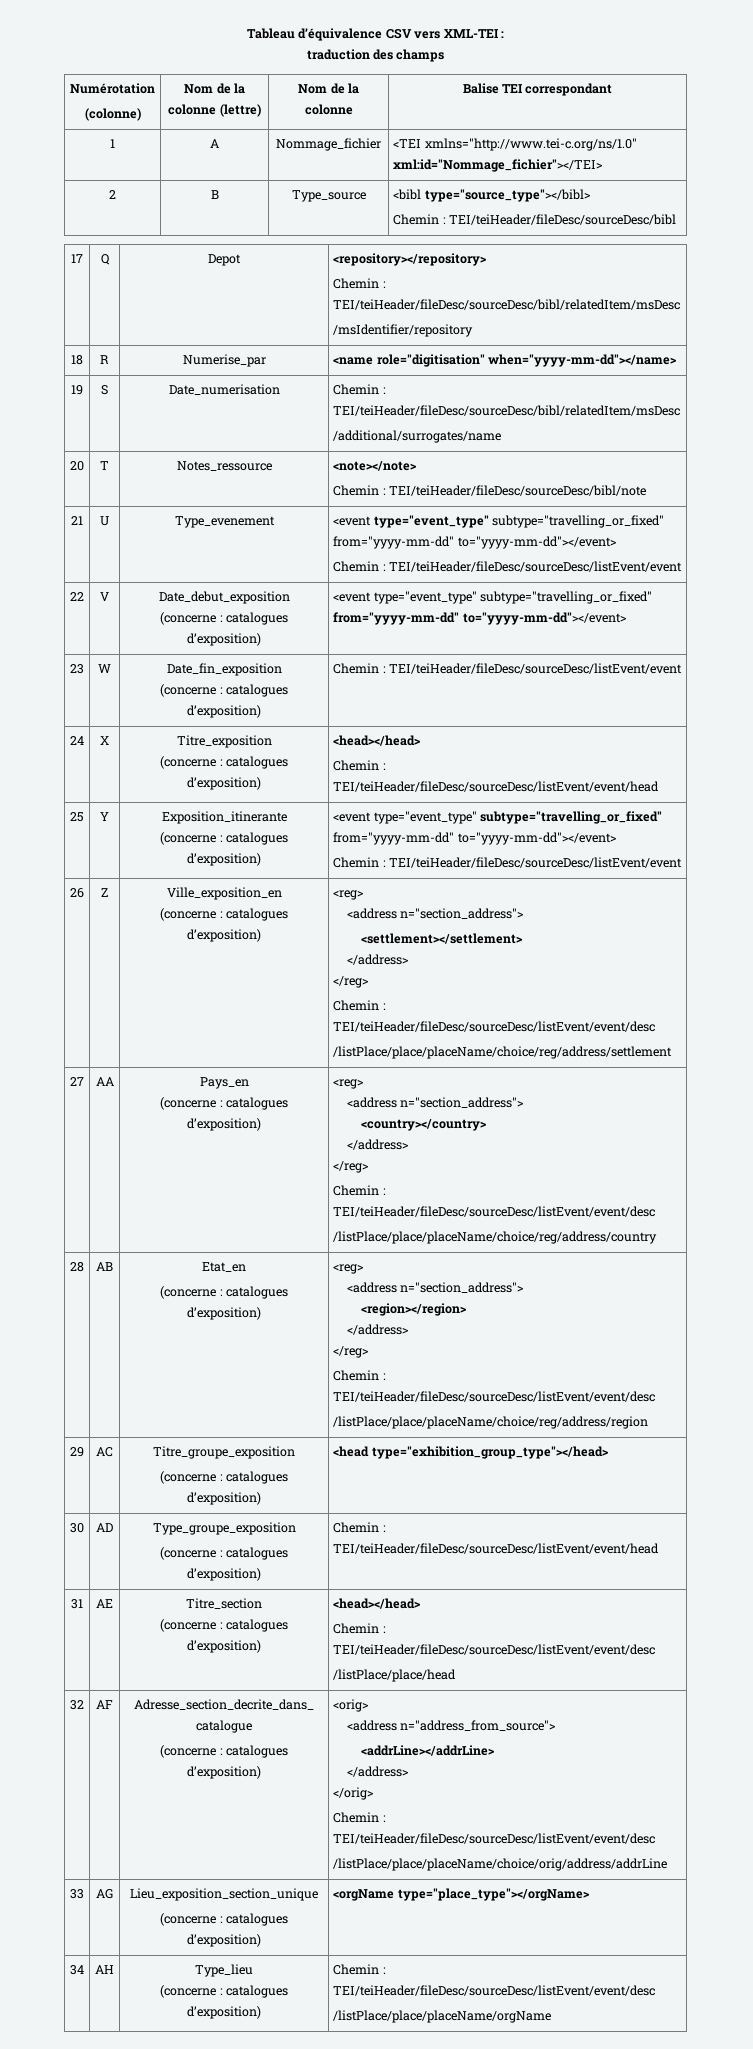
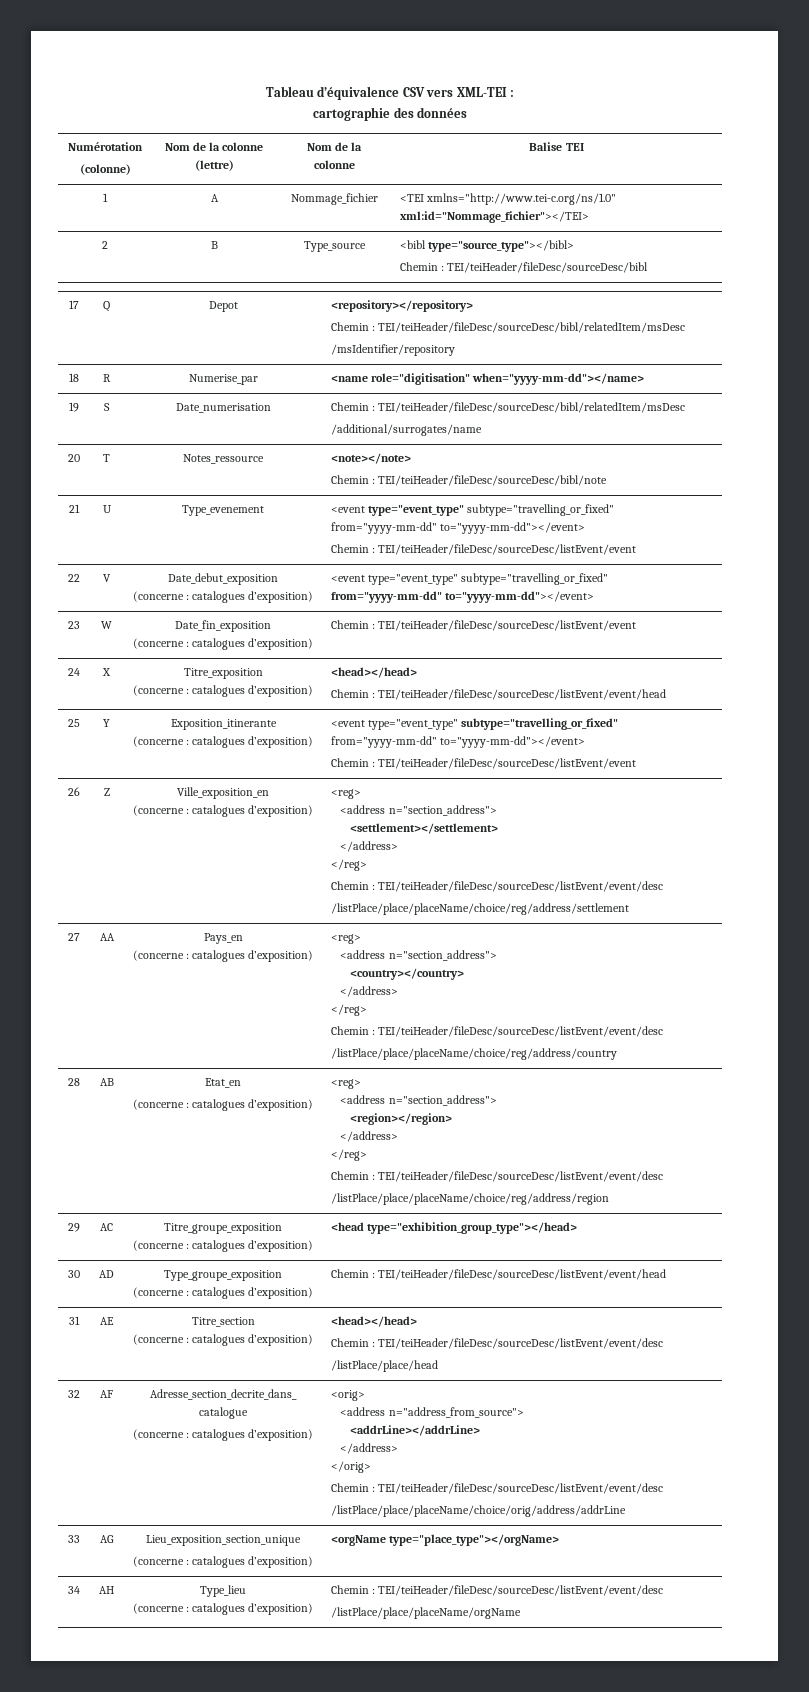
[306,49,445,62] traduction des champs -> [312,107,468,121] cartographie des données
[525,83,613,96] correspondant -> (584, 147) none

